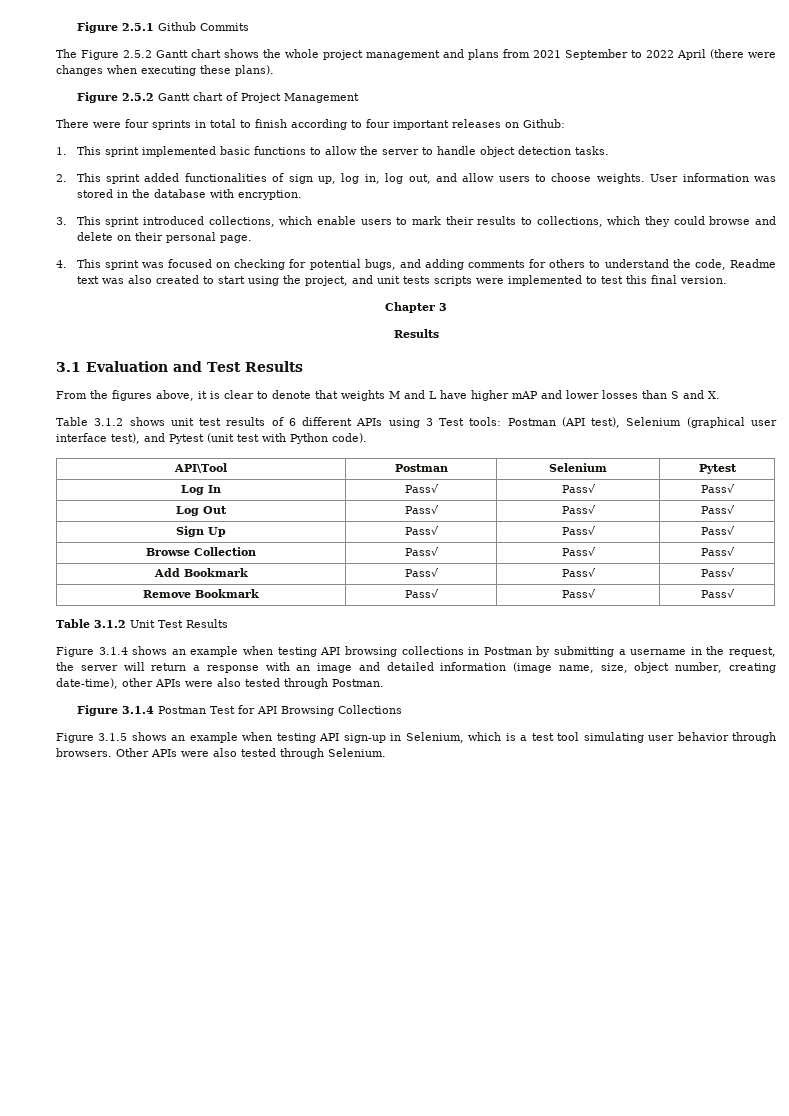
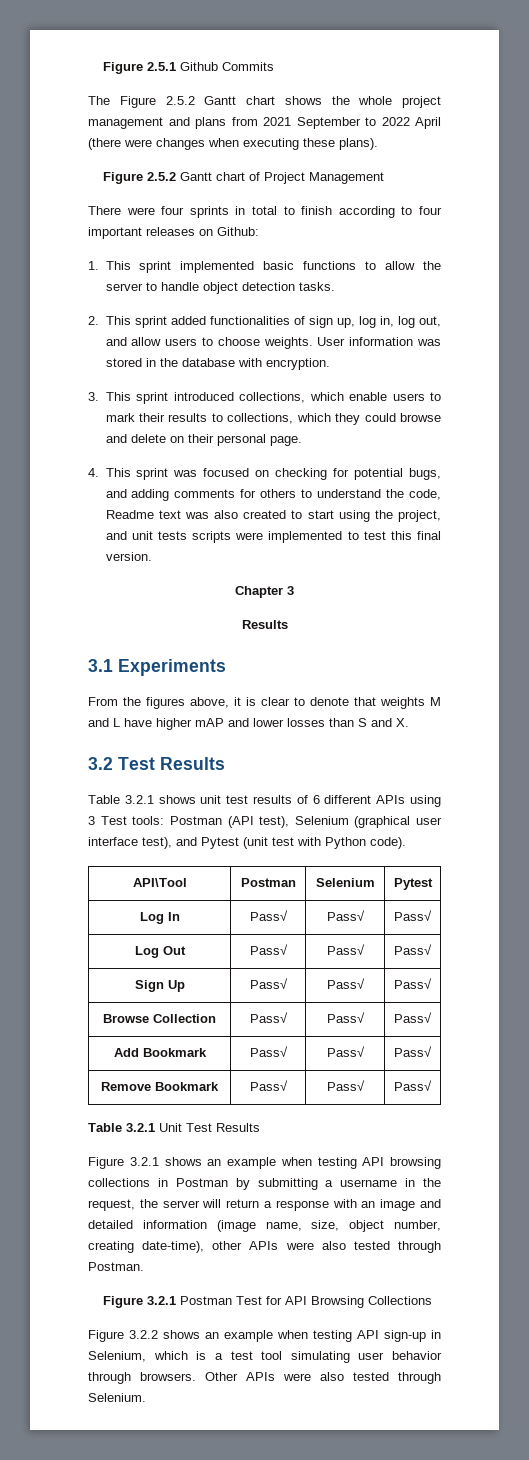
[86,361,303,372] Evaluation and Test Results -> [118,659,226,676] Experiments
[56,417,124,426] // Table 3.1.2 -> [88,757,225,770] [88,795,154,804] // 3.2 Test Results // Table 3.2.1
[94,620,126,628] 3.1.2 -> [126,1123,155,1132] 3.2.1
[98,647,128,655] 3.1.4 -> [129,1157,159,1166] 3.2.1
[121,706,154,714] 3.1.4 -> [147,1296,177,1305] 3.2.1
[98,733,128,741] 3.1.5 -> [129,1330,158,1339] 3.2.2

